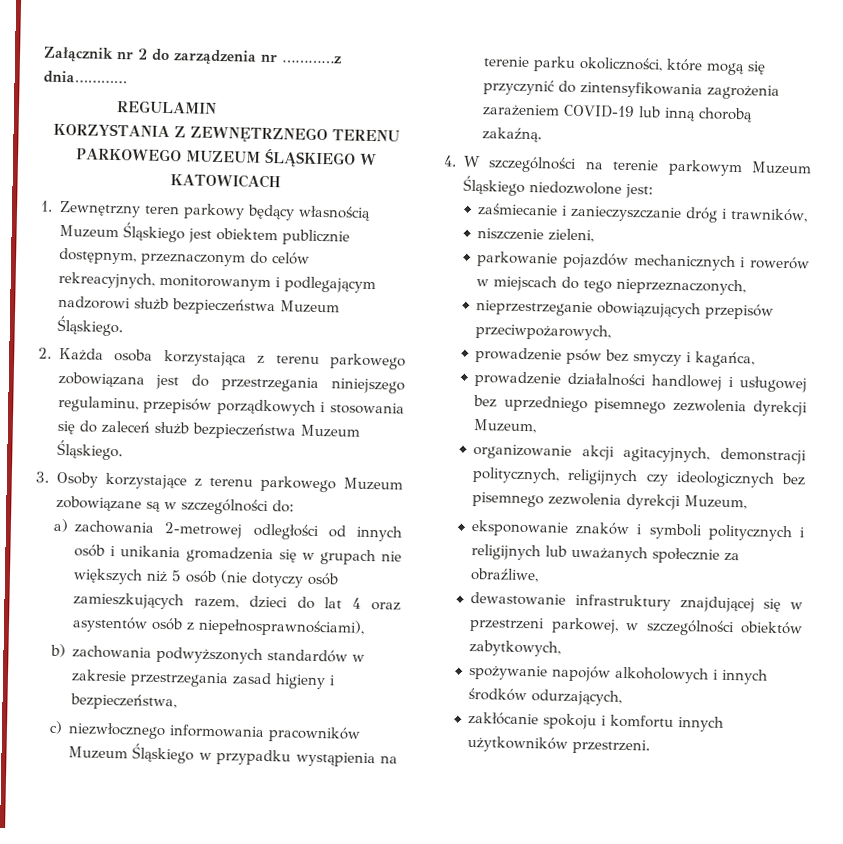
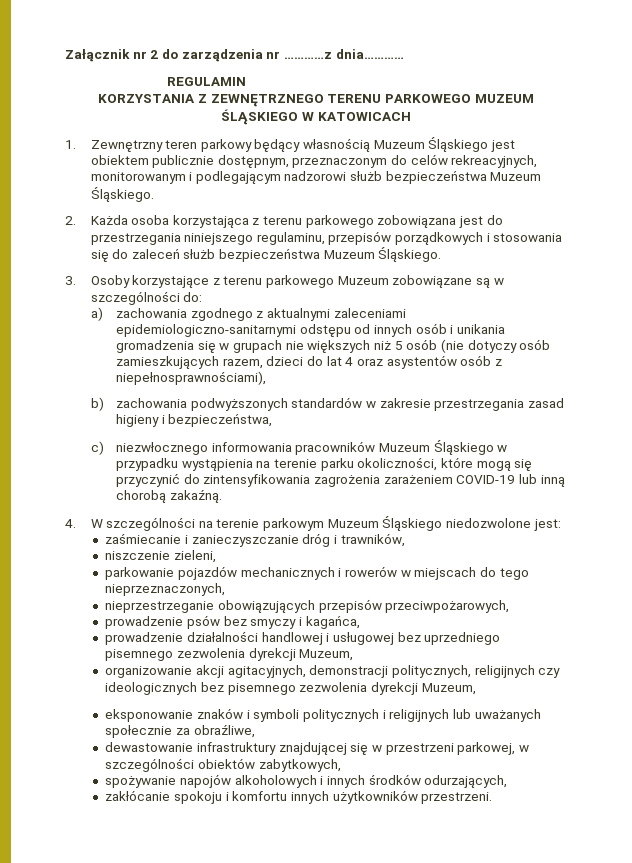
[164,522,319,541] 2-metrowej odległości -> [190,308,406,321] [116,324,351,337] zgodnego z aktualnymi zaleceniami epidemiologiczno-sanitarnymi odstępu

